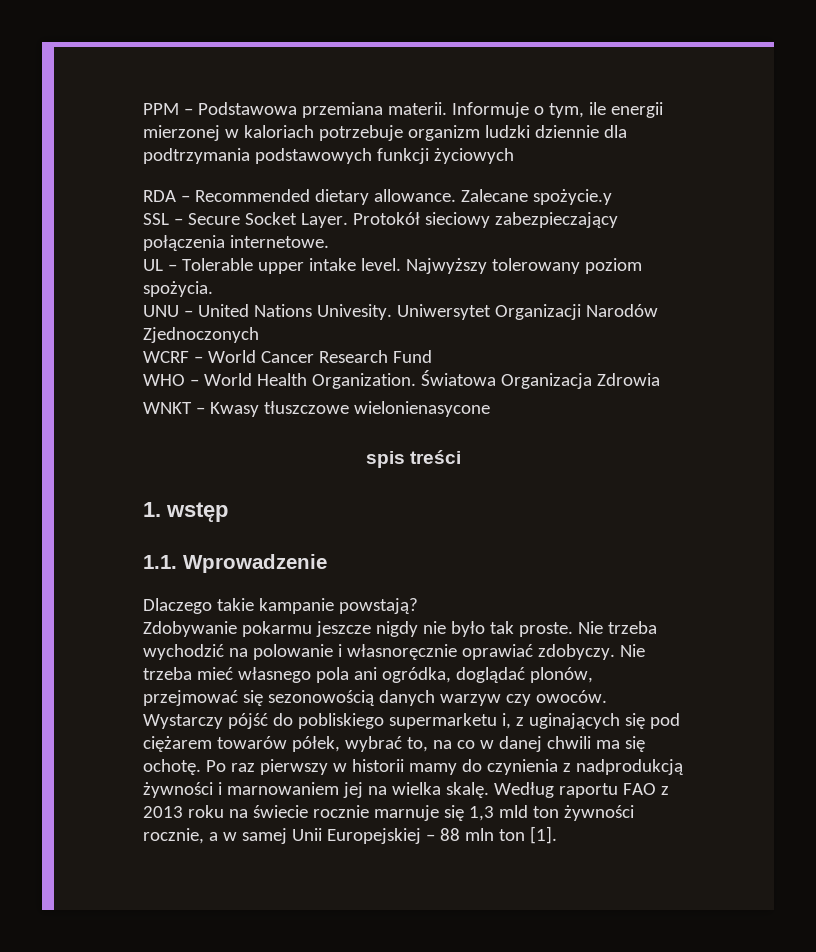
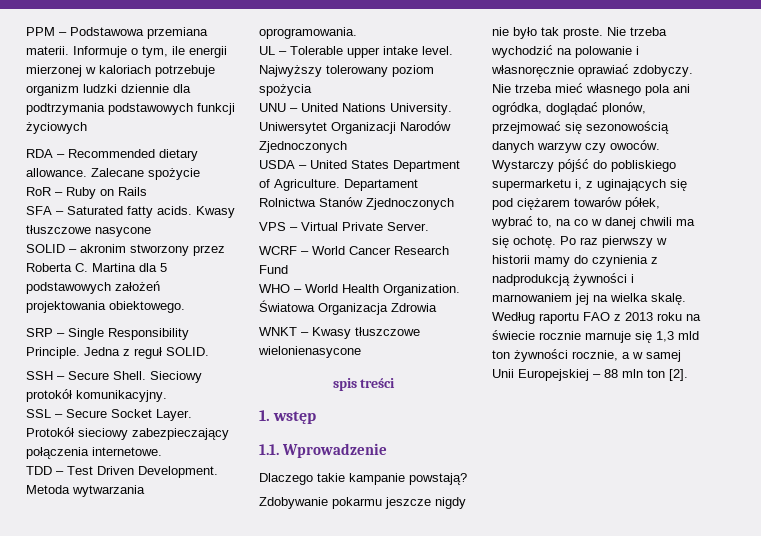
[532,189,612,205] spożycie.y -> [148,168,200,180] [26,187,147,199] [26,206,235,218] [26,225,151,237] [26,244,225,256] [26,263,167,272] [26,281,160,294] [26,301,185,313] [26,328,189,340] [26,347,209,359] [26,371,202,383] [26,389,167,402] spożycie // RoR – Ruby on Rails // SFA – Saturated fatty acids. Kwasy tłuszczowe nasycone // SOLID – akronim stworzony przez Roberta C. Martina dla 5 podstawowych założeń projektowania obiektowego. // SRP – Single Responsibility Principle. Jedna z reguł SOLID. // SSH – Secure Shell. Sieciowy protokół komunikacyjny.
(329, 241) none -> [26,466,218,478] [26,485,145,497] [259,27,357,39] // TDD – Test Driven Development. Metoda wytwarzania oprogramowania.
[143,281,213,297] spożycia. -> [259,84,312,96] spożycia
[316,304,392,320] Univesity. -> [390,103,452,115] University.
(259, 335) none -> [259,160,460,172] [259,179,418,191] [259,197,454,210] [259,222,429,231] // USDA – United States Department of Agriculture. Departament Rolnictwa Stanów Zjednoczonych // VPS – Virtual Private Server.
[529,826,557,844] [1]. -> [669,369,688,381] [2].

